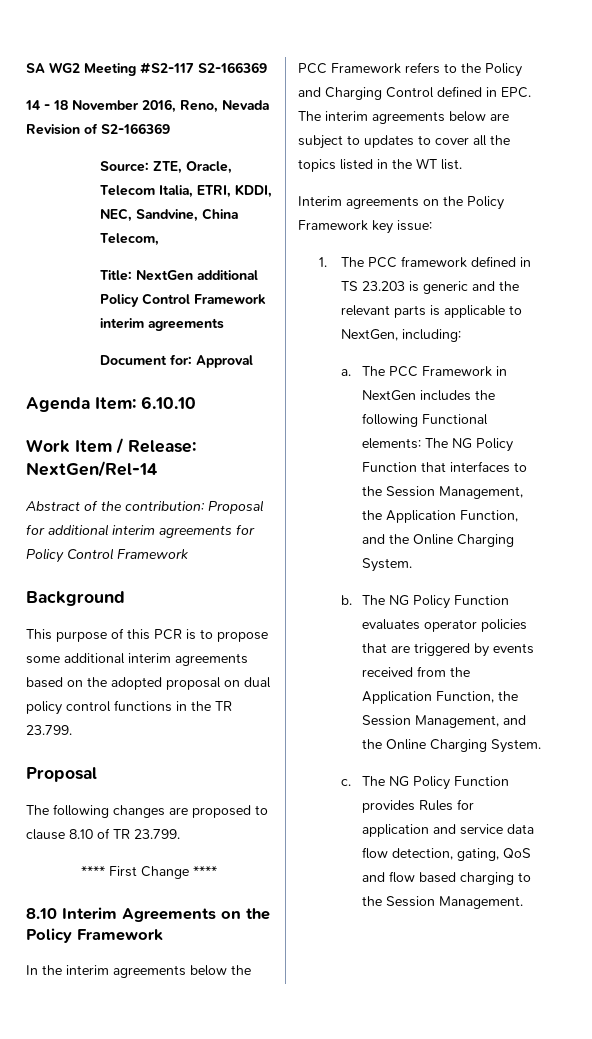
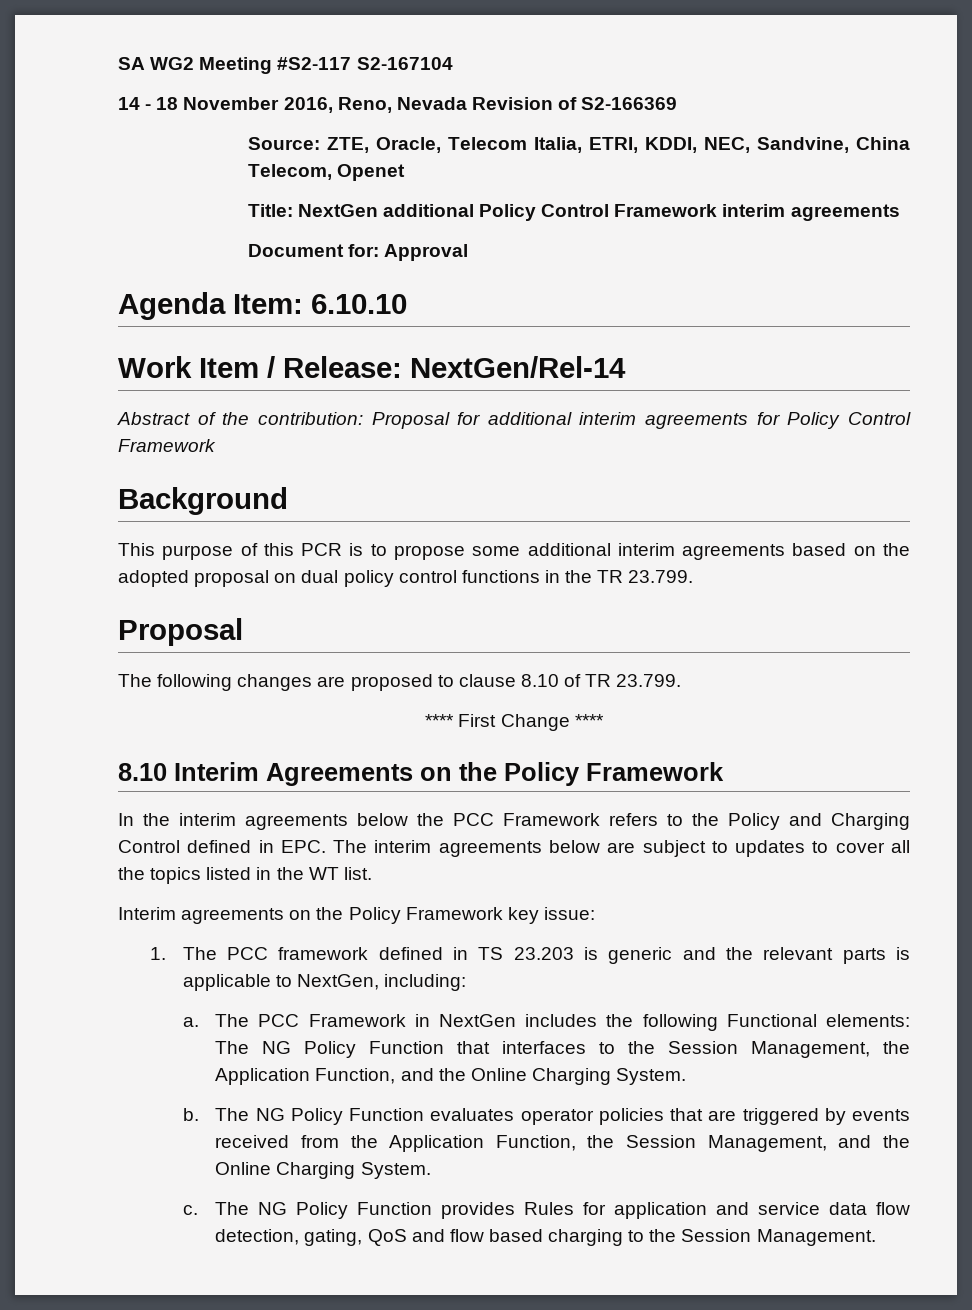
[198,62,267,73] S2-166369 -> [356,57,453,70] S2-167104
(159, 239) none -> [336,164,405,181] Openet

